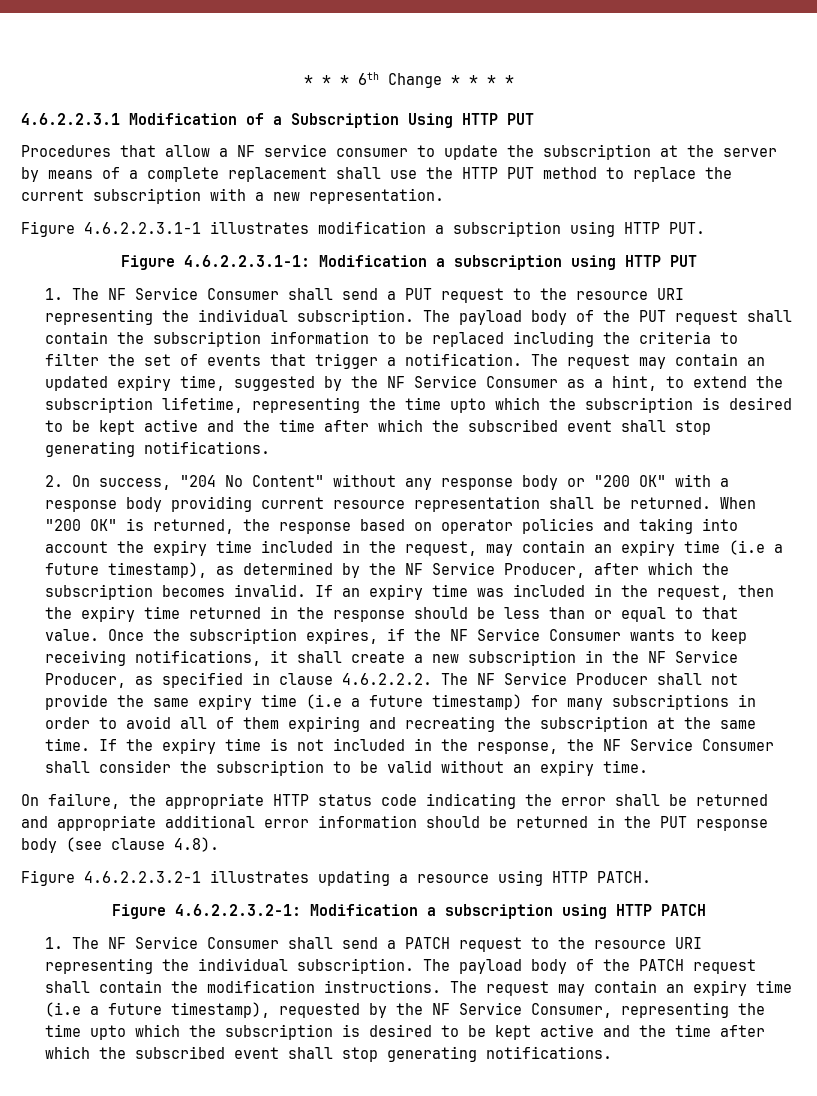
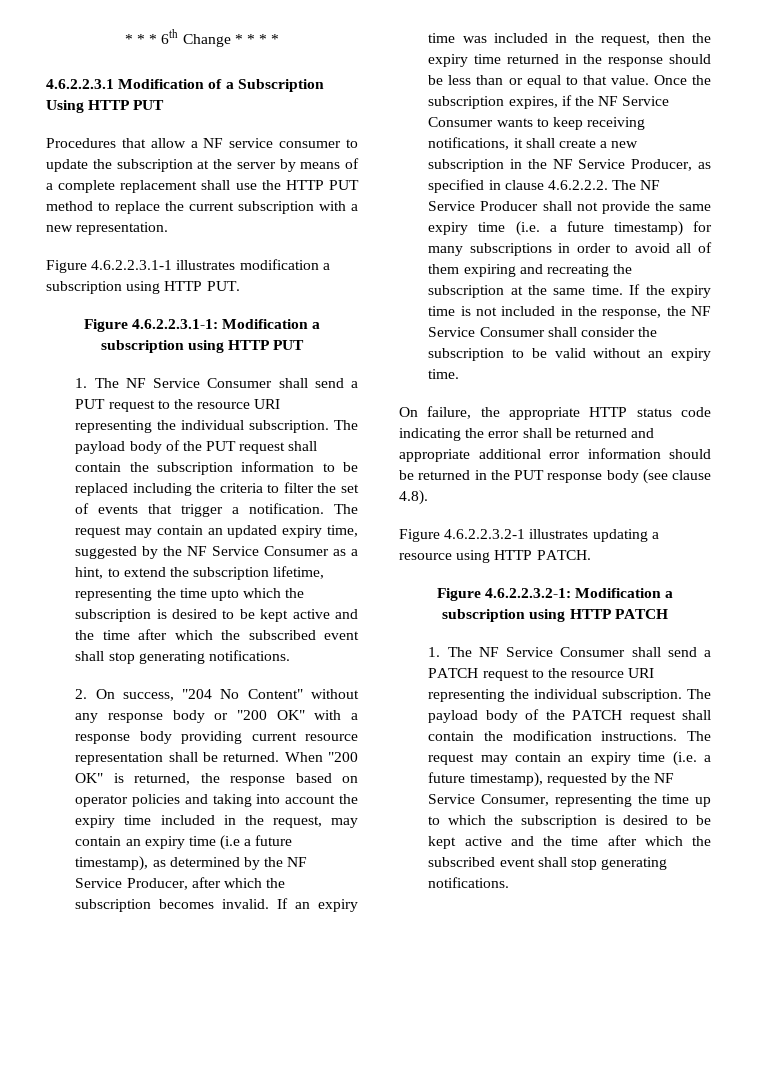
[305,694,342,709] (i.e -> [515,221,540,236] (i.e.
[44,1002,81,1017] (i.e -> [672,751,697,766] (i.e.
[89,1025,126,1040] upto -> [695,797,711,807] [428,816,441,825] up to

